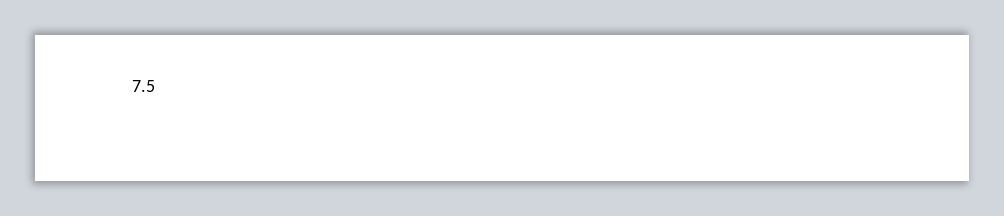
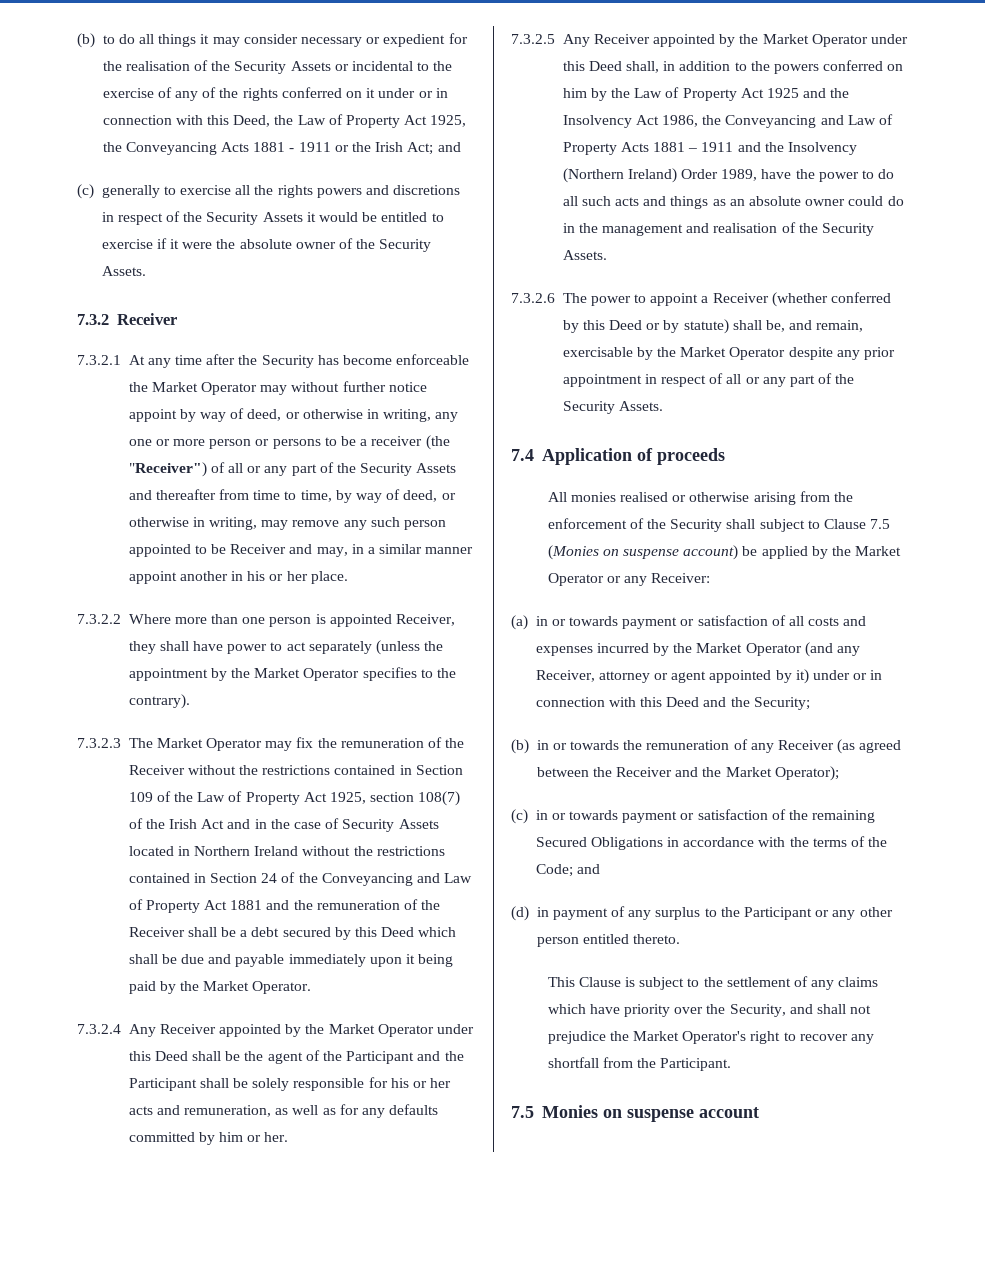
[131,80,155,92] 7.5 -> [77,33,468,48] [102,60,453,74] [102,87,448,101] [102,114,467,128] [102,142,461,155] [77,184,461,199] [101,211,444,225] [101,238,432,252] [101,266,146,276] [77,313,177,325] [77,354,470,368] [128,381,427,395] [128,408,459,422] [128,435,450,450] [128,462,457,477] [128,489,456,503] [128,517,447,530] [128,544,474,557] [128,571,348,584] [77,614,456,627] [128,640,444,655] [128,667,457,681] [128,694,190,709] [77,737,465,751] [128,765,463,775] [128,791,461,806] [128,818,439,832] [128,846,445,856] [128,872,473,886] [128,899,441,913] [128,927,457,940] [128,954,454,967] [128,981,312,994] [77,1024,475,1037] [128,1050,464,1064] [128,1077,452,1091] [128,1104,439,1118] [128,1132,289,1145] [511,34,909,47] [562,60,904,74] [562,87,850,101] [562,114,894,128] [562,142,858,155] [562,168,895,183] [562,196,904,209] [562,222,875,236] [562,250,607,260] [511,292,892,307] [562,319,864,334] [562,347,896,360] [562,373,855,387] [562,401,663,414] [511,448,725,465] [547,491,854,505] [547,518,891,532] [547,545,902,560] [547,573,711,586] [511,615,867,630] [535,642,861,657] [535,669,883,684] [535,697,810,710] [511,739,902,754] [536,766,839,781] [511,809,876,824] [535,836,888,850] [535,864,600,877] [511,906,893,921] [536,934,681,947] [547,976,879,990] [547,1004,872,1017] [547,1031,875,1044] [547,1057,732,1071] [511,1105,759,1122] (b) to do all things it may consider necessary or expedient for the realisation of the Security Assets or incidental to the exercise of any of the rights conferred on it under or in connection with this Deed, the Law of Property Act 1925, the Conveyancing Acts 1881 - 1911 or the Irish Act; and // (c) generally to exercise all the rights powers and discretions in respect of the Security Assets it would be entitled to exercise if it were the absolute owner of the Security Assets. // 7.3.2 Receiver // 7.3.2.1 At any time after the Security has become enforceable the Market Operator may without further notice appoint by way of deed, or otherwise in writing, any one or more person or persons to be a receiver (the "Receiver") of all or any part of the Security Assets and thereafter from time to time, by way of deed, or otherwise in writing, may remove any such person appointed to be Receiver and may, in a similar manner appoint another in his or her place. // 7.3.2.2 Where more than one person is appointed Receiver, they shall have power to act separately (unless the appointment by the Market Operator specifies to the contrary). // 7.3.2.3 The Market Operator may fix the remuneration of the Receiver without the restrictions contained in Section 109 of the Law of Property Act 1925, section 108(7) of the Irish Act and in the case of Security Assets located in Northern Ireland without the restrictions contained in Section 24 of the Conveyancing and Law of Property Act 1881 and the remuneration of the Receiver shall be a debt secured by this Deed which shall be due and payable immediately upon it being paid by the Market Operator. // 7.3.2.4 Any Receiver appointed by the Market Operator under this Deed shall be the agent of the Participant and the Participant shall be solely responsible for his or her acts and remuneration, as well as for any defaults committed by him or her. // 7.3.2.5 Any Receiver appointed by the Market Operator under this Deed shall, in addition to the powers conferred on him by the Law of Property Act 1925 and the Insolvency Act 1986, the Conveyancing and Law of Property Acts 1881 – 1911 and the Insolvency (Northern Ireland) Order 1989, have the power to do all such acts and things as an absolute owner could do in the management and realisation of the Security Assets. // 7.3.2.6 The power to appoint a Receiver (whether conferred by this Deed or by statute) shall be, and remain, exercisable by the Market Operator despite any prior appointment in respect of all or any part of the Security Assets. // 7.4 Application of proceeds // All monies realised or otherwise arising from the enforcement of the Security shall subject to Clause 7.5 (Monies on suspense account) be applied by the Market Operator or any Receiver: // (a) in or towards payment or satisfaction of all costs and expenses incurred by the Market Operator (and any Receiver, attorney or agent appointed by it) under or in connection with this Deed and the Security; // (b) in or towards the remuneration of any Receiver (as agreed between the Receiver and the Market Operator); // (c) in or towards payment or satisfaction of the remaining Secured Obligations in accordance with the terms of the Code; and // (d) in payment of any surplus to the Participant or any other person entitled thereto. // This Clause is subject to the settlement of any claims which have priority over the Security, and shall not prejudice the Market Operator's right to recover any shortfall from the Participant. // 7.5 Monies on suspense account

